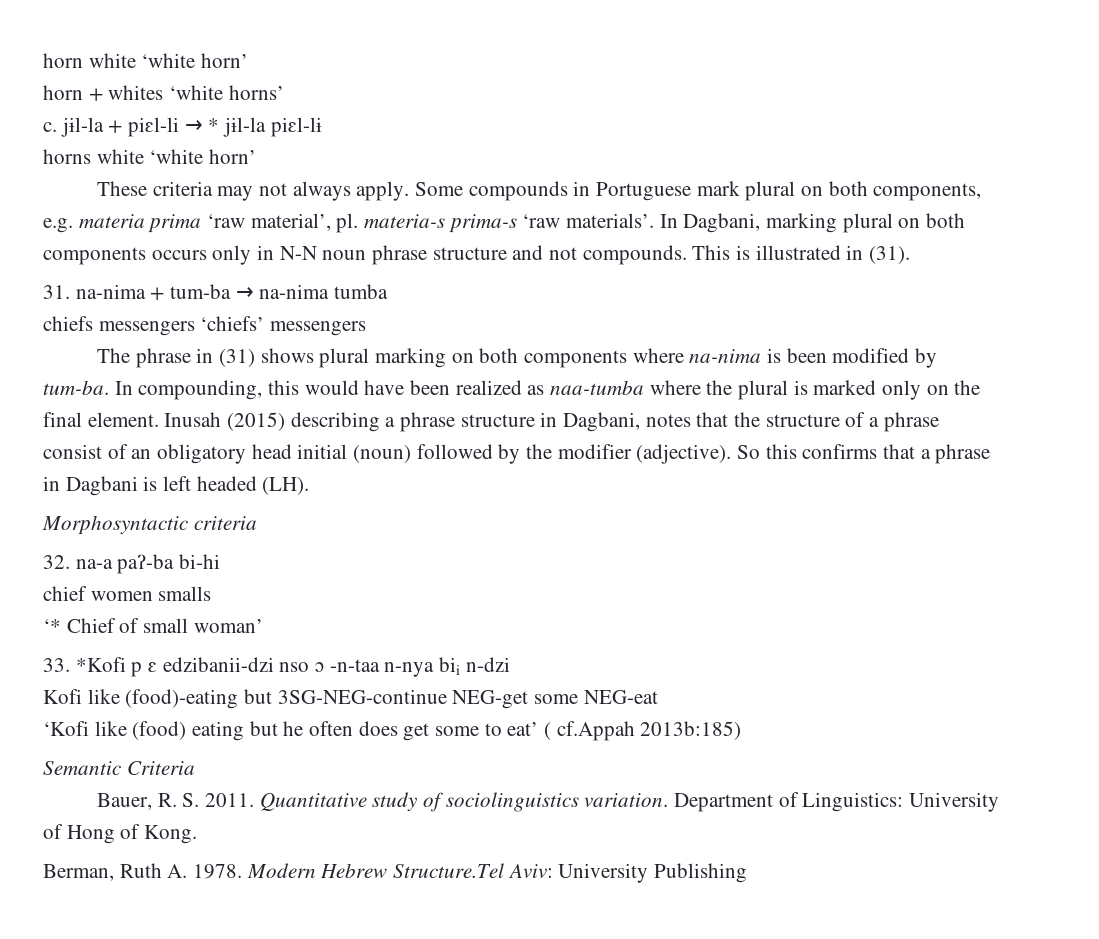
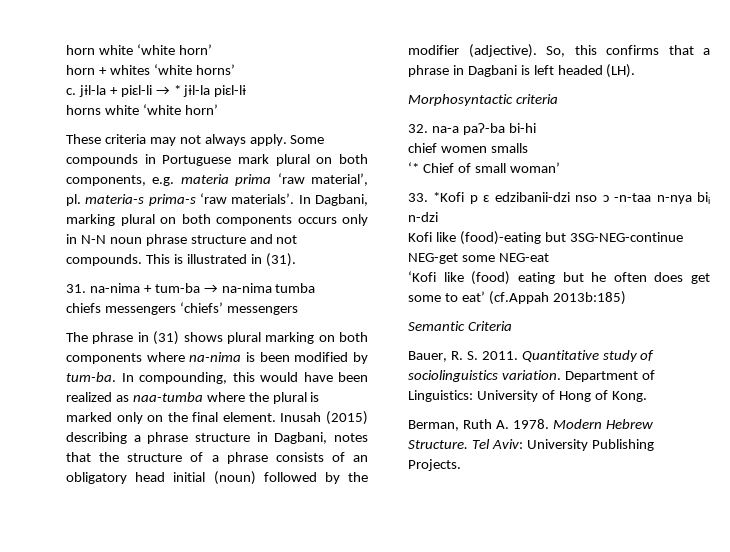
[43,444,102,459] consist -> [275,452,324,462] consists
[737,445,761,459] So -> [546,46,565,57] So,
[544,721,635,741] ( cf.Appah -> [488,291,549,305] (cf.Appah
[393,863,505,878] Structure.Tel -> [408,439,490,449] Structure. Tel
(748, 873) none -> [408,459,461,471] Projects.

